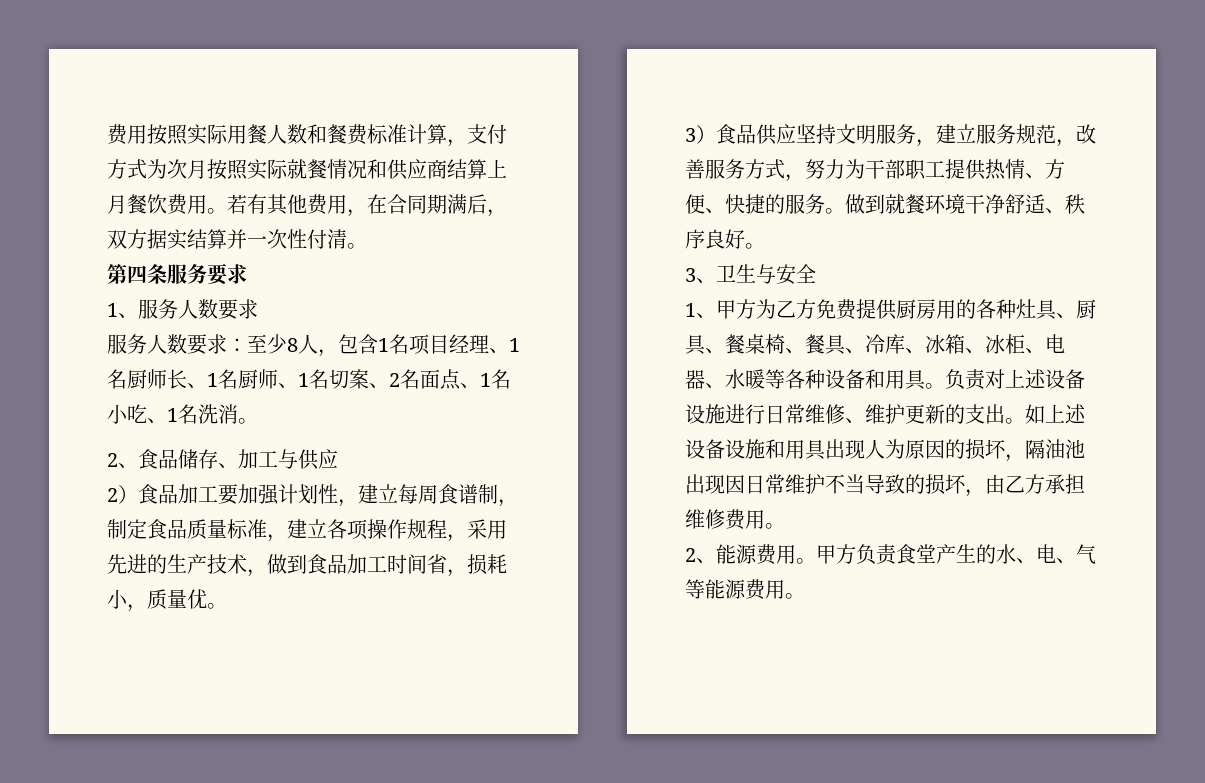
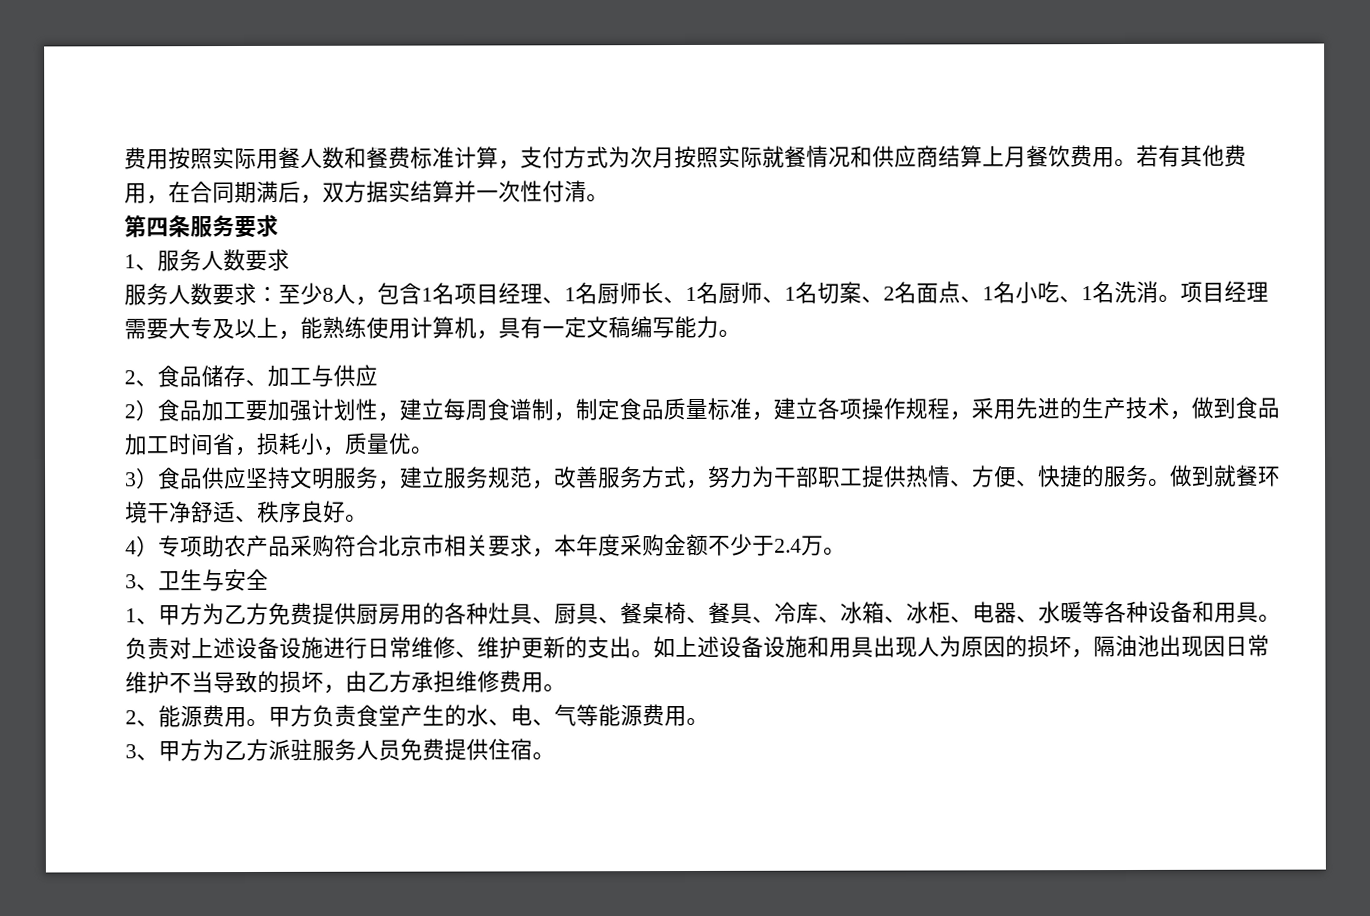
(258, 421) none -> [1180,280,1269,303] [124,315,741,340] 项目经理需要大专及以上，能熟练使用计算机，具有一定文稿编写能力。
(765, 246) none -> [125,533,846,558] // 4）专项助农产品采购符合北京市相关要求，本年度采购金额不少于2.4万。
(805, 596) none -> [125,738,555,762] // 3、甲方为乙方派驻服务人员免费提供住宿。

